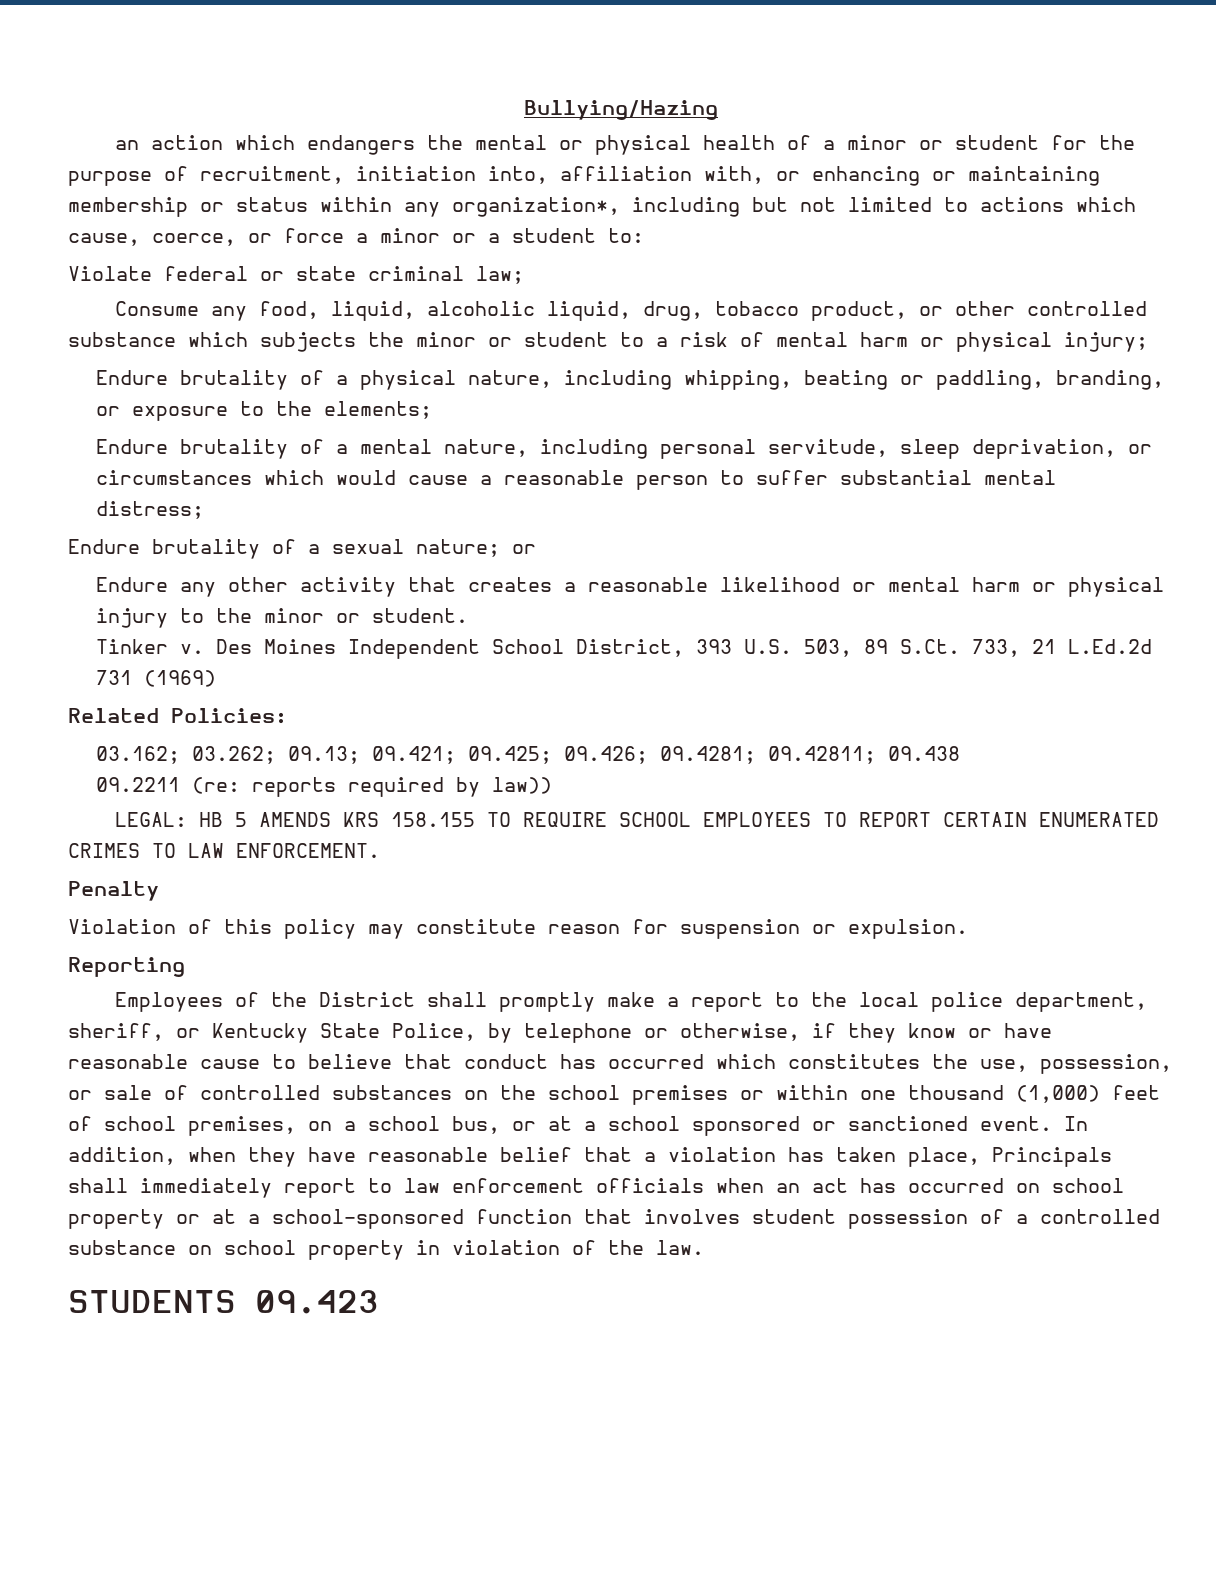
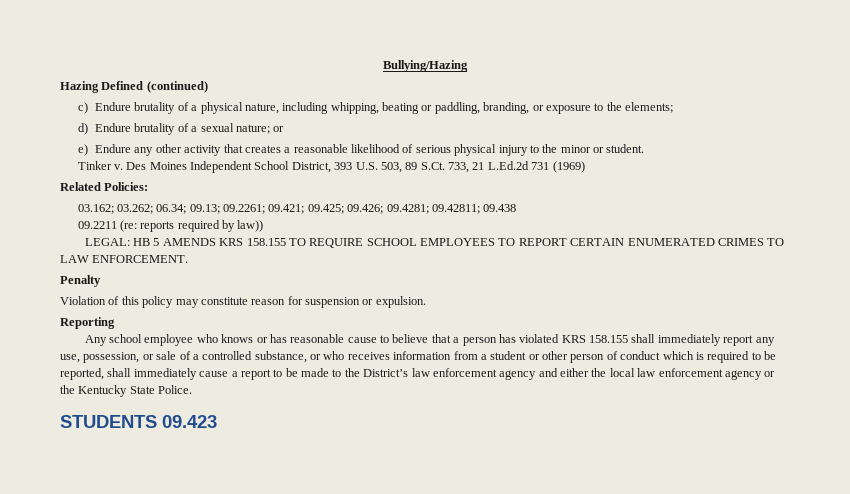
[115,135,1136,155] [68,166,1100,186] [68,197,1136,217] [68,228,644,246] [68,266,524,284] [115,301,1148,321] [68,332,1148,352] an action which endangers the mental or physical health of a minor or student for the purpose of recruitment, initiation into, affiliation with, or enhancing or maintaining membership or status within any organization*, including but not limited to actions which cause, coerce, or force a minor or a student to: // Violate federal or state criminal law; // Consume any food, liquid, alcoholic liquid, drug, tobacco product, or other controlled substance which subjects the minor or student to a risk of mental harm or physical injury; // -> [60,81,208,93] [77,102,88,114] Hazing Defined (continued) // c)
[96,439,1153,459] [96,470,1057,490] [96,501,205,519] Endure brutality of a mental nature, including personal servitude, sleep deprivation, or circumstances which would cause a reasonable person to suffer substantial mental distress; // -> [77,123,88,135] d)
(536, 549) none -> [77,144,88,156] e)
[852,577,1057,592] or mental harm or -> [402,144,451,153] of serious
[288,746,361,764] 09.13; -> [156,204,266,214] 06.34; 09.13; 09.2261;
[115,992,1148,1012] [68,1023,1052,1043] Employees of the District shall promptly make a report to the local police department, sheriff, or Kentucky State Police, by telephone or otherwise, if they know or have -> [84,334,287,346] Any school employee who knows or has
[464,1054,968,1069] conduct has occurred which constitutes the -> [453,334,775,346] a person has violated KRS 158.155 shall immediately report any
[200,1085,1160,1105] [68,1116,1088,1136] [68,1147,1112,1167] [68,1178,1124,1198] [68,1209,1160,1229] [68,1240,704,1260] controlled substances on the school premises or within one thousand (1,000) feet of school premises, on a school bus, or at a school sponsored or sanctioned event. In addition, when they have reasonable belief that a violation has taken place, Principals shall immediately report to law enforcement officials when an act has occurred on school property or at a school-sponsored function that involves student possession of a controlled substance on school property in violation of the law. -> [192,351,776,363] [60,368,776,380] [60,385,193,397] a controlled substance, or who receives information from a student or other person of conduct which is required to be reported, shall immediately cause a report to be made to the District’s law enforcement agency and either the local law enforcement agency or the Kentucky State Police.

